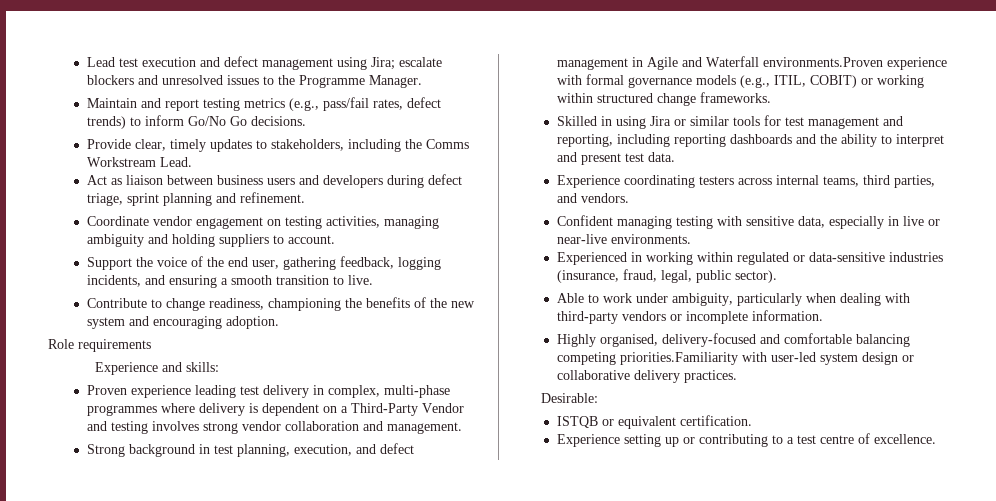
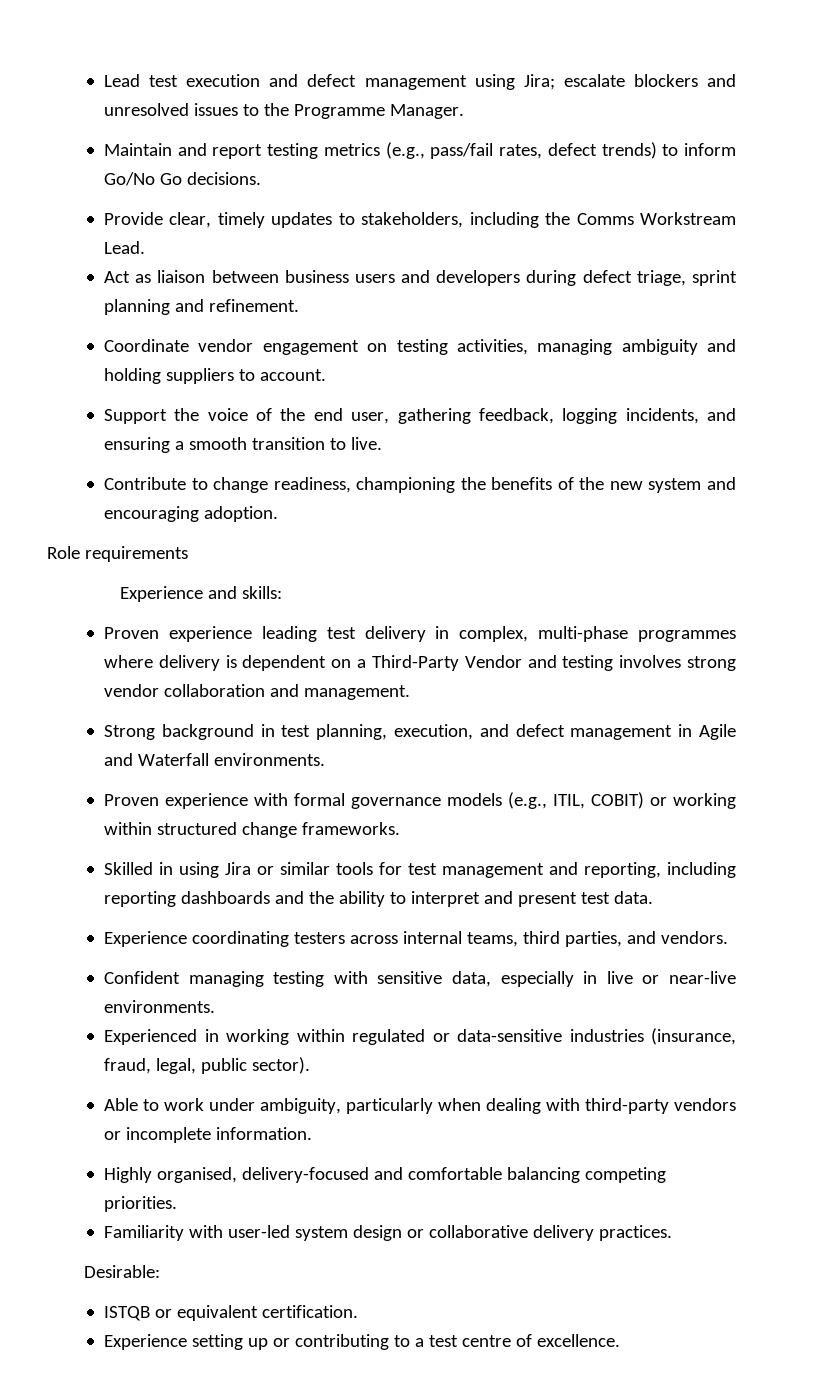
[762,57,883,67] environments.Proven -> [213,753,325,766] [103,794,159,806] environments. // Proven
[619,352,738,365] priorities.Familiarity -> [103,1196,177,1212] [103,1225,184,1241] priorities. // Familiarity

